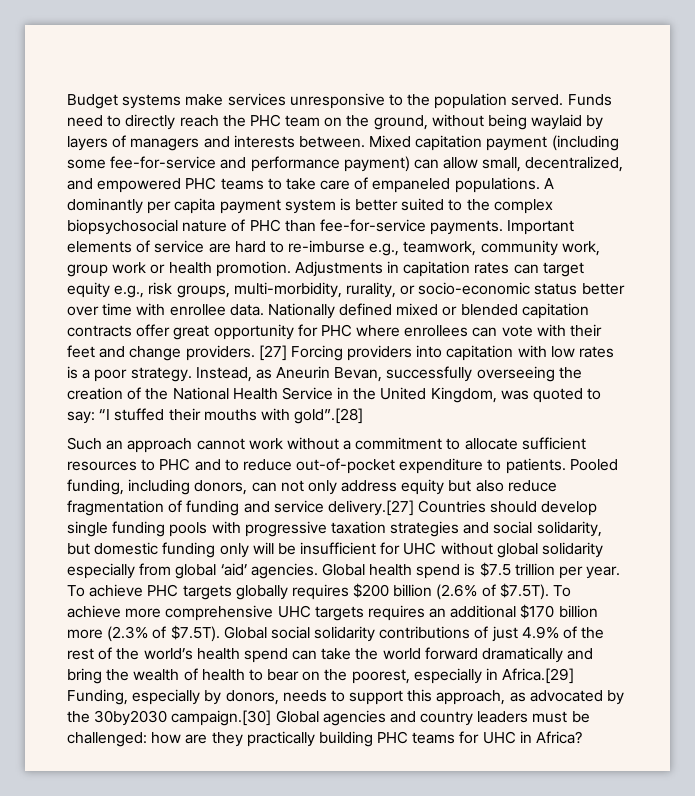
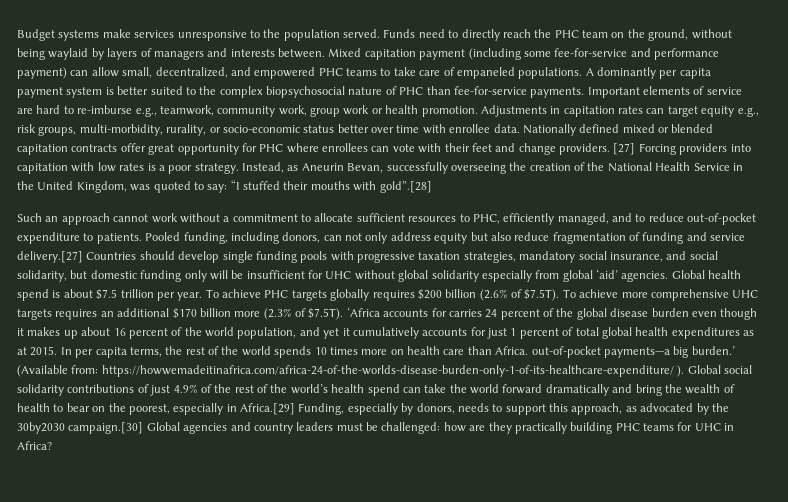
[159,458,191,471] PHC -> [472,213,609,225] PHC, efficiently managed,
[390,521,460,537] strategies -> [463,251,663,263] strategies, mandatory social insurance,
(476, 569) none -> [63,289,93,298] about
(220, 633) none -> [346,307,758,320] [17,327,754,339] [17,346,735,358] [17,365,685,377] ‘Africa accounts for carries 24 percent of the global disease burden even though it makes up about 16 percent of the world population, and yet it cumulatively accounts for just 1 percent of total global health expenditures as at 2015. In per capita terms, the rest of the world spends 10 times more on health care than Africa. out-of-pocket payments—a big burden.’ (Available from: https://howwemadeitinafrica.com/africa-24-of-the-worlds-disease-burden-only-1-of-its-healthcare-expenditure/ ).

